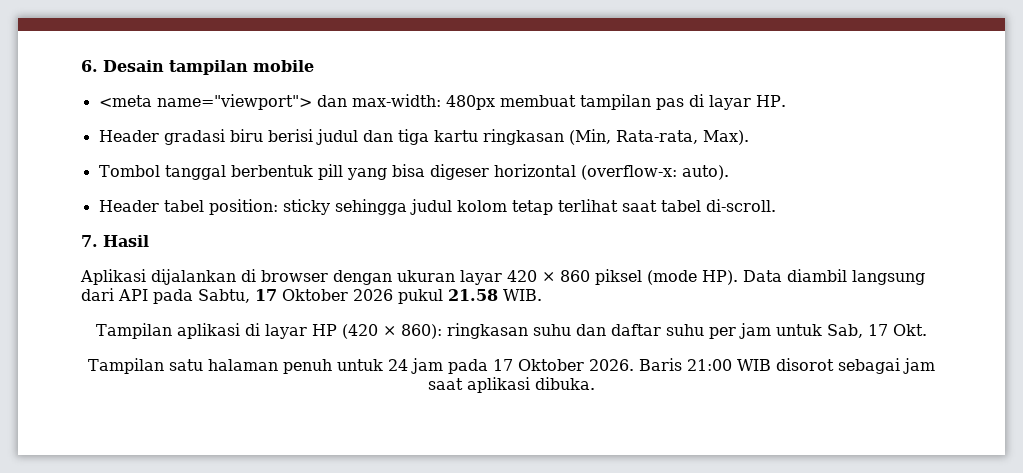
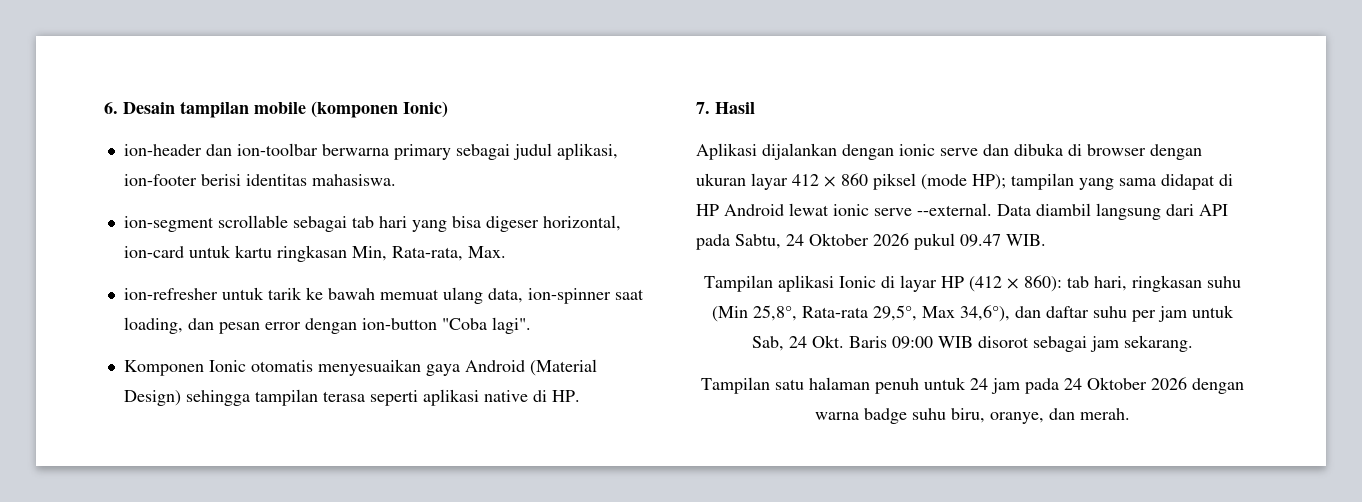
[98,94,786,110] [98,129,749,145] [98,164,729,180] [98,199,776,215] // <meta name="viewport"> dan max-width: 480px membuat tampilan pas di layar HP. // Header gradasi biru berisi judul dan tiga kartu ringkasan (Min, Rata-rata, Max). // Tombol tanggal berbentuk pill yang bisa digeser horizontal (overflow-x: auto). // Header tabel position: sticky sehingga judul kolom tetap terlihat saat tabel di-scroll. -> [311,101,448,118] [123,143,618,160] [123,174,396,186] [123,215,621,232] [123,245,506,262] [123,287,644,304] [123,317,531,334] [123,359,597,376] [123,389,580,406] (komponen Ionic) // ion-header dan ion-toolbar berwarna primary sebagai judul aplikasi, ion-footer berisi identitas mahasiswa. // ion-segment scrollable sebagai tab hari yang bisa digeser horizontal, ion-card untuk kartu ringkasan Min, Rata-rata, Max. // ion-refresher untuk tarik ke bawah memuat ulang data, ion-spinner saat loading, dan pesan error dengan ion-button "Coba lagi". // Komponen Ionic otomatis menyesuaikan gaya Android (Material Design) sehingga tampilan terasa seperti aplikasi native di HP.
(236, 277) none -> [842,143,1063,160] dengan ionic serve dan dibuka
[507,270,537,282] 420 -> [792,174,819,186] 412
[702,270,738,285] HP). -> [972,173,1233,190] [696,203,992,216] HP); tampilan yang sama didapat di HP Android lewat ionic serve --external.
[255,289,277,301] 17 -> [786,234,804,246] 24
[448,289,498,301] 21.58 -> [960,234,1001,247] 09.47
(240, 331) none -> [839,276,876,288] Ionic
[341,324,378,339] (420 -> [969,276,1002,292] (412
[446,323,571,339] ringkasan suhu -> [1067,275,1241,292] [712,305,1010,322] tab hari, ringkasan suhu (Min 25,8°, Rata-rata 29,5°, Max 34,6°),
[867,324,888,336] 17 -> [789,336,807,348] 24
(927, 330) none -> [849,335,1193,352] Baris 09:00 WIB disorot sebagai jam sekarang.
[492,358,935,374] [428,377,595,393] 17 Oktober 2026. Baris 21:00 WIB disorot sebagai jam saat aplikasi dibuka. -> [1064,377,1244,394] [815,408,1130,424] 24 Oktober 2026 dengan warna badge suhu biru, oranye, dan merah.

